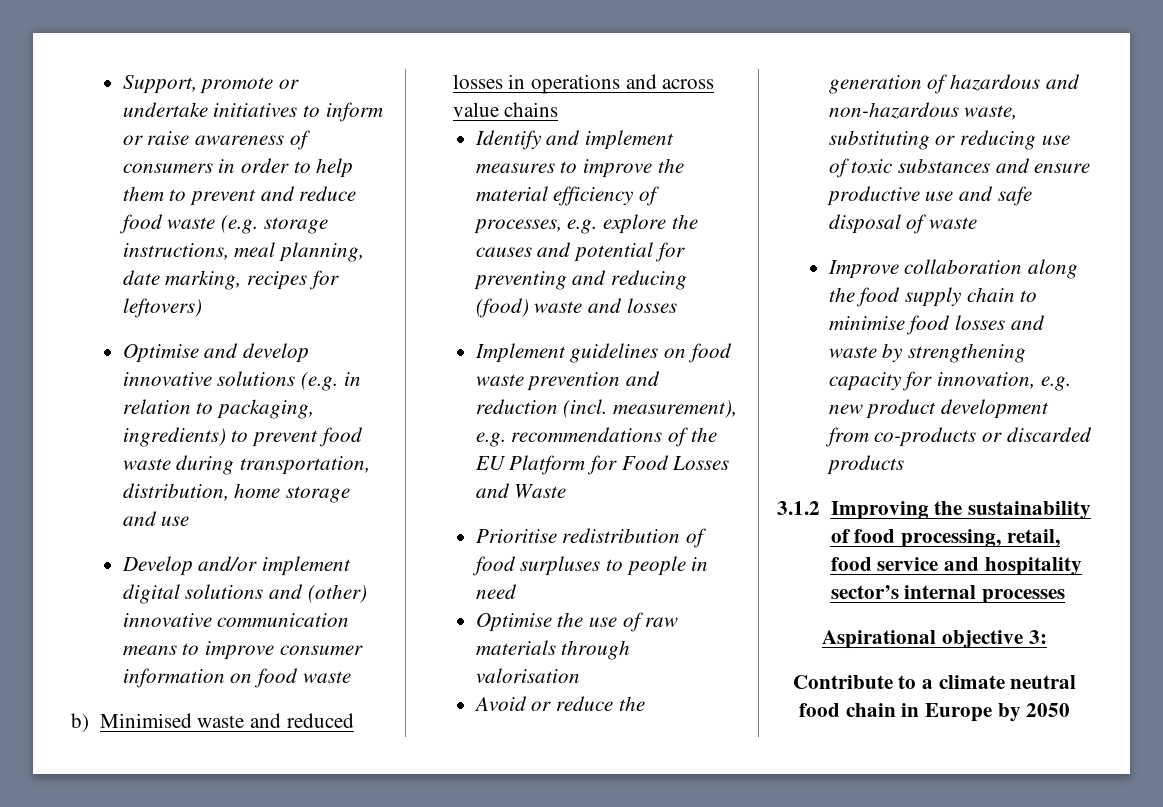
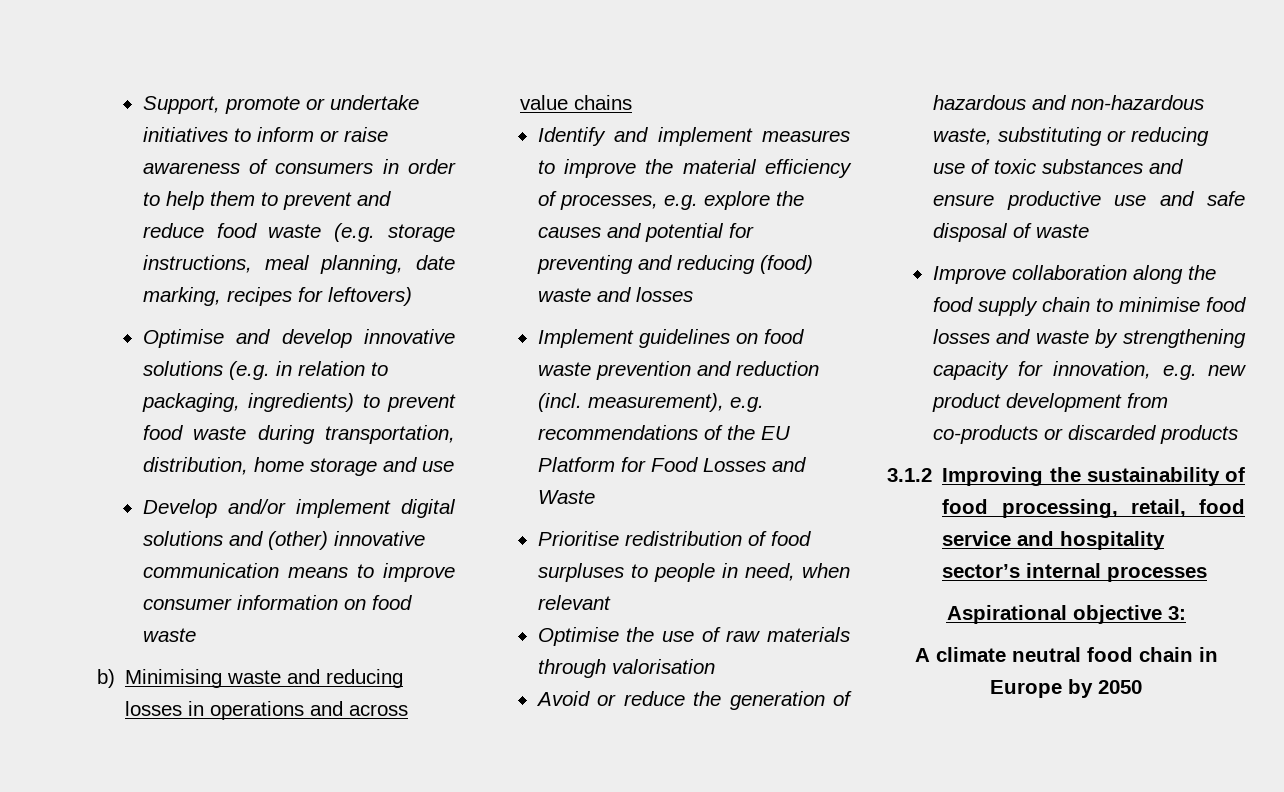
[99,713,354,728] Minimised waste and reduced -> [125,669,404,688] Minimising waste and reducing
[475,584,517,599] need -> [744,563,850,581] [537,595,611,610] need, when relevant
[792,675,933,689] Contribute to a -> [914,648,930,662] A

